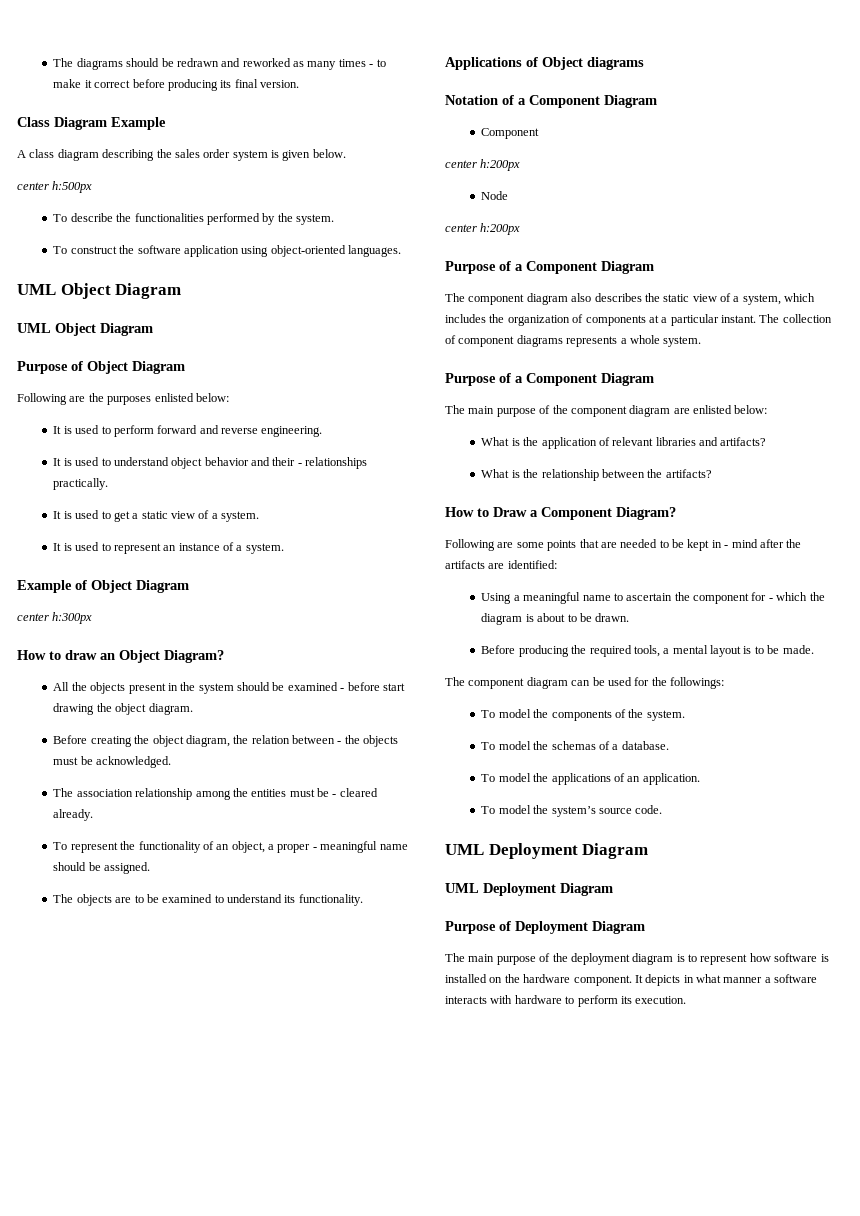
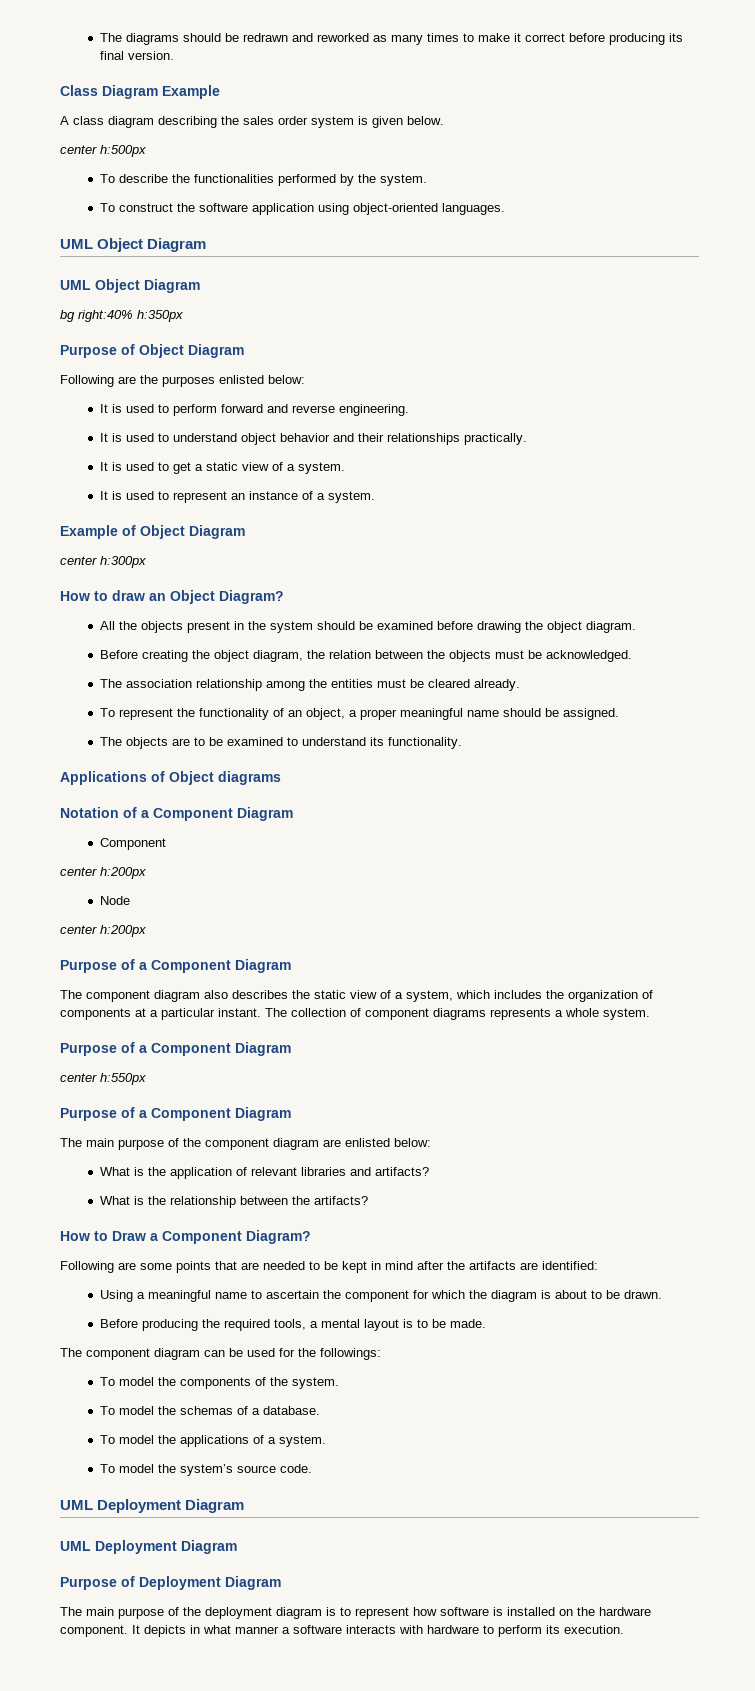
[369,64,374,67] - -> (459, 37) none
(153, 329) none -> [60,310,183,322] // bg right:40% h:350px
[297,463,302,466] - -> (384, 437) none
[340,682,405,691] - before start -> [436,621,473,630] before
[337,741,342,744] - -> (423, 654) none
[332,794,337,797] - -> (424, 683) none
[312,847,317,850] - -> (397, 714) none
(654, 379) none -> [60,1073,146,1085] [60,1107,291,1121] // center h:550px // Purpose of a Component Diagram
[724,545,729,548] - -> (381, 1265) none
[768,598,773,601] - -> (429, 1294) none
[627,773,700,785] an application. -> [267,1435,326,1447] a system.

